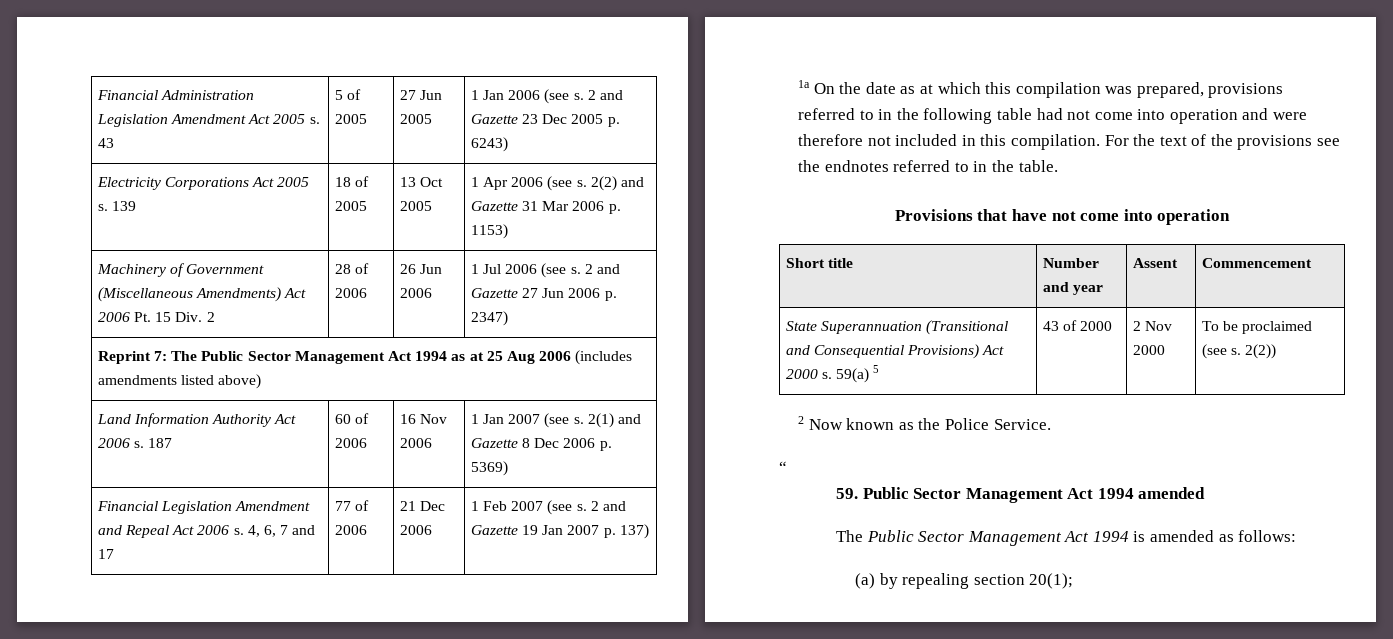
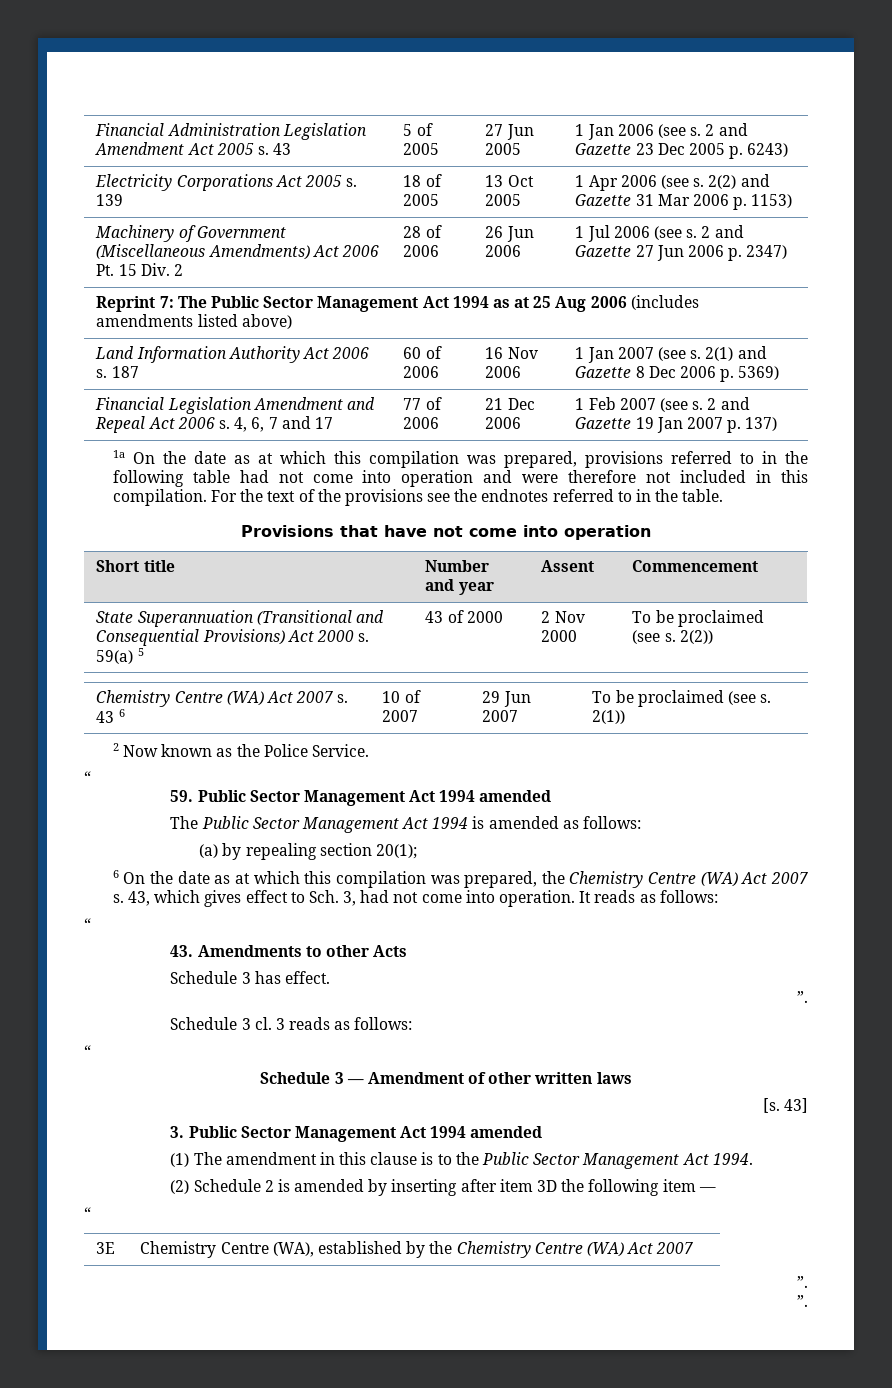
(1277, 351) none -> [96,690,349,707] [96,709,125,723] [382,690,421,703] [382,710,419,722] [482,691,531,707] [482,710,519,722] [592,690,772,707] [592,710,626,724] // Chemistry Centre (WA) Act 2007 s. 43 6 | 10 of 2007 | 29 Jun 2007 | To be proclaimed (see s. 2(1))
(1074, 581) none -> [112,870,808,888] [112,890,718,907] [84,918,91,930] [170,945,408,957] [170,971,330,984] [797,991,808,1003] [170,1017,413,1030] [84,1045,91,1057] [260,1072,632,1084] [762,1098,808,1113] [170,1126,543,1142] [170,1152,753,1169] [170,1179,716,1196] [84,1207,91,1219] [96,1242,116,1254] [140,1241,694,1258] [797,1276,808,1288] [797,1295,808,1307] // 6 On the date as at which this compilation was prepared, the Chemistry Centre (WA) Act 2007 s. 43, which gives effect to Sch. 3, had not come into operation. It reads as follows: // “ // 43. Amendments to other Acts // Schedule 3 has effect. // ”. // Schedule 3 cl. 3 reads as follows: // “ // Schedule 3 — Amendment of other written laws // [s. 43] // 3. Public Sector Management Act 1994 amended // (1) The amendment in this clause is to the Public Sector Management Act 1994. // (2) Schedule 2 is amended by inserting after item 3D the following item — // “ // 3E | Chemistry Centre (WA), established by the Chemistry Centre (WA) Act 2007 // ”. // ”.

